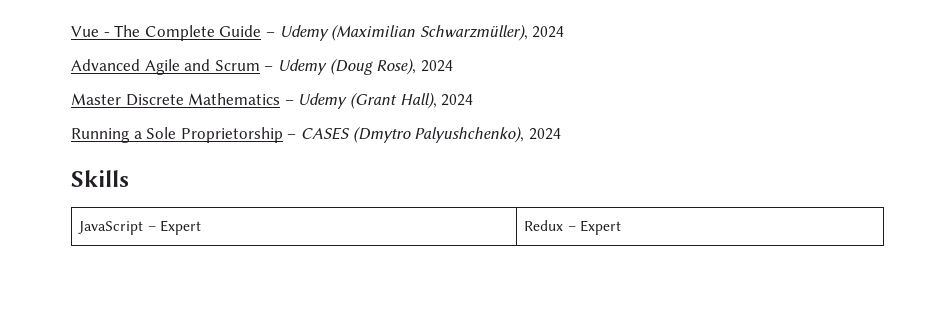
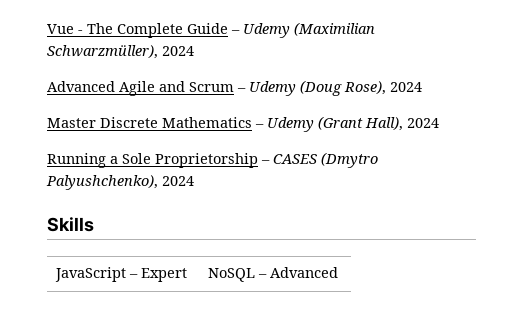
[524,220,621,235] Redux – Expert -> [208,267,339,282] NoSQL – Advanced

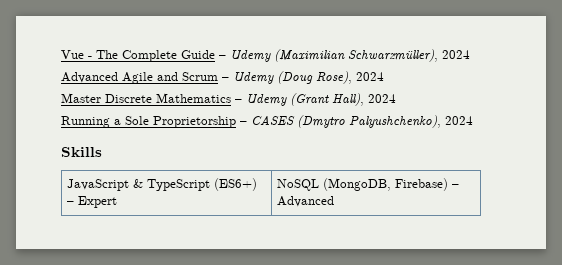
(127, 274) none -> [133,178,258,191] & TypeScript (ES6+)
(256, 275) none -> [323,178,449,191] (MongoDB, Firebase)

